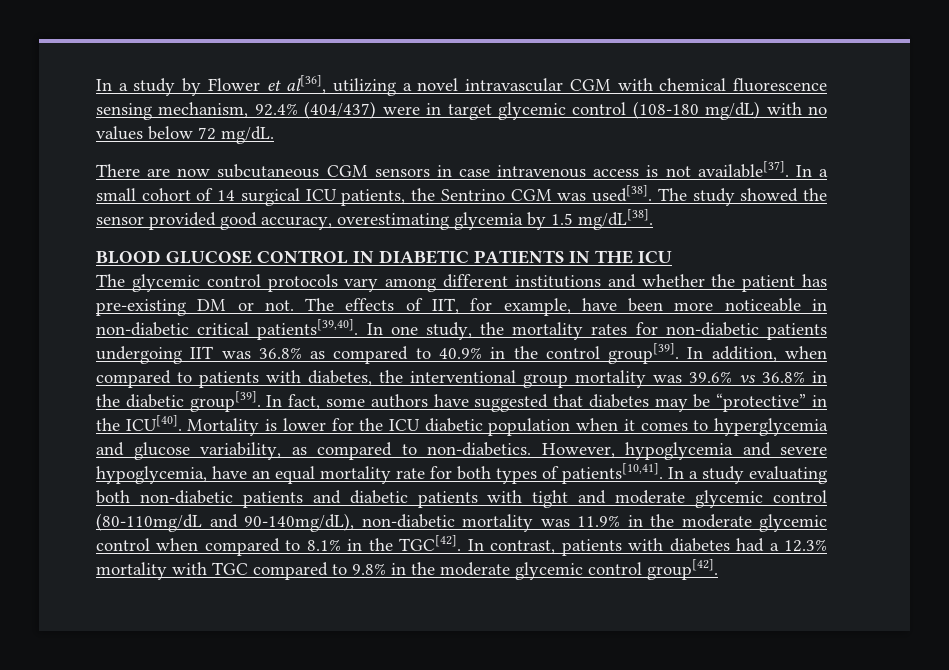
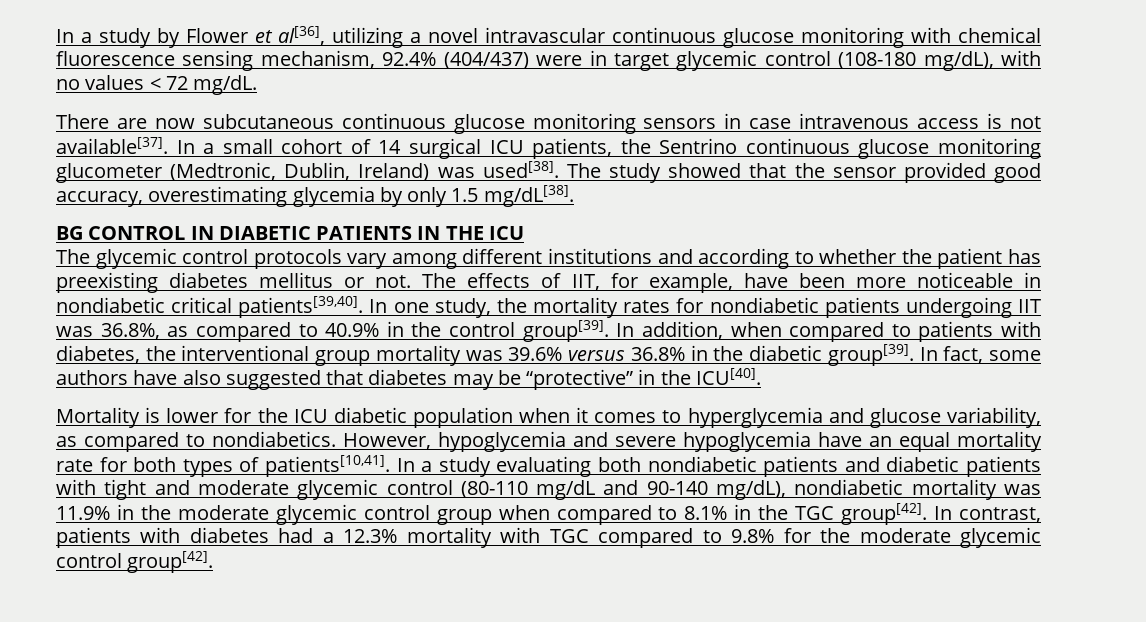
[569,79,611,91] CGM -> [612,27,904,48] continuous glucose monitoring
[705,101,761,120] mg/dL) -> [923,51,994,71] mg/dL),
[148,126,193,140] below -> [149,78,161,90] <
[326,165,368,177] CGM -> [341,113,636,134] continuous glucose monitoring
[510,189,552,201] CGM -> [745,138,1041,159] [56,162,430,183] continuous glucose monitoring glucometer (Medtronic, Dublin, Ireland)
(799, 195) none -> [749,163,787,178] that
(546, 221) none -> [407,187,448,207] only
[96,250,252,264] BLOOD GLUCOSE -> [56,226,83,240] BG
(636, 281) none -> [698,248,814,269] according to
[96,299,227,316] pre-existing DM -> [56,272,334,293] preexisting diabetes mellitus
[96,322,189,336] non-diabetic -> [56,297,165,313] nondiabetic
[665,322,759,336] non-diabetic -> [709,297,819,313] nondiabetic
[258,347,302,359] 36.8% -> [100,323,160,340] 36.8%,
[739,375,755,383] vs -> [568,350,626,361] versus
(469, 400) none -> [182,370,221,385] also
(182, 423) none -> (761, 376) //
[427,442,531,456] non-diabetics. -> [212,431,336,447] nondiabetics.
[96,466,207,484] hypoglycemia, -> [683,431,811,452] hypoglycemia
[139,490,233,504] non-diabetic -> [647,456,757,472] nondiabetic
[96,513,455,532] (80-110mg/dL and 90-140mg/dL), non-diabetic -> [460,479,904,500] (80-110 mg/dL and 90-140 mg/dL), nondiabetic
(150, 544) none -> [436,509,492,525] group
[399,535,462,551] TGC[42]. -> [795,503,928,525] TGC group[42].
[391,563,406,575] in -> [783,528,811,543] for

